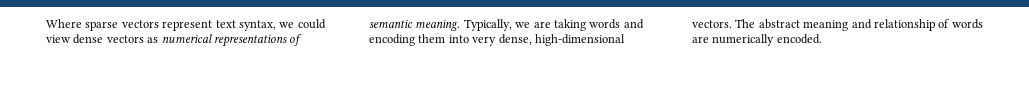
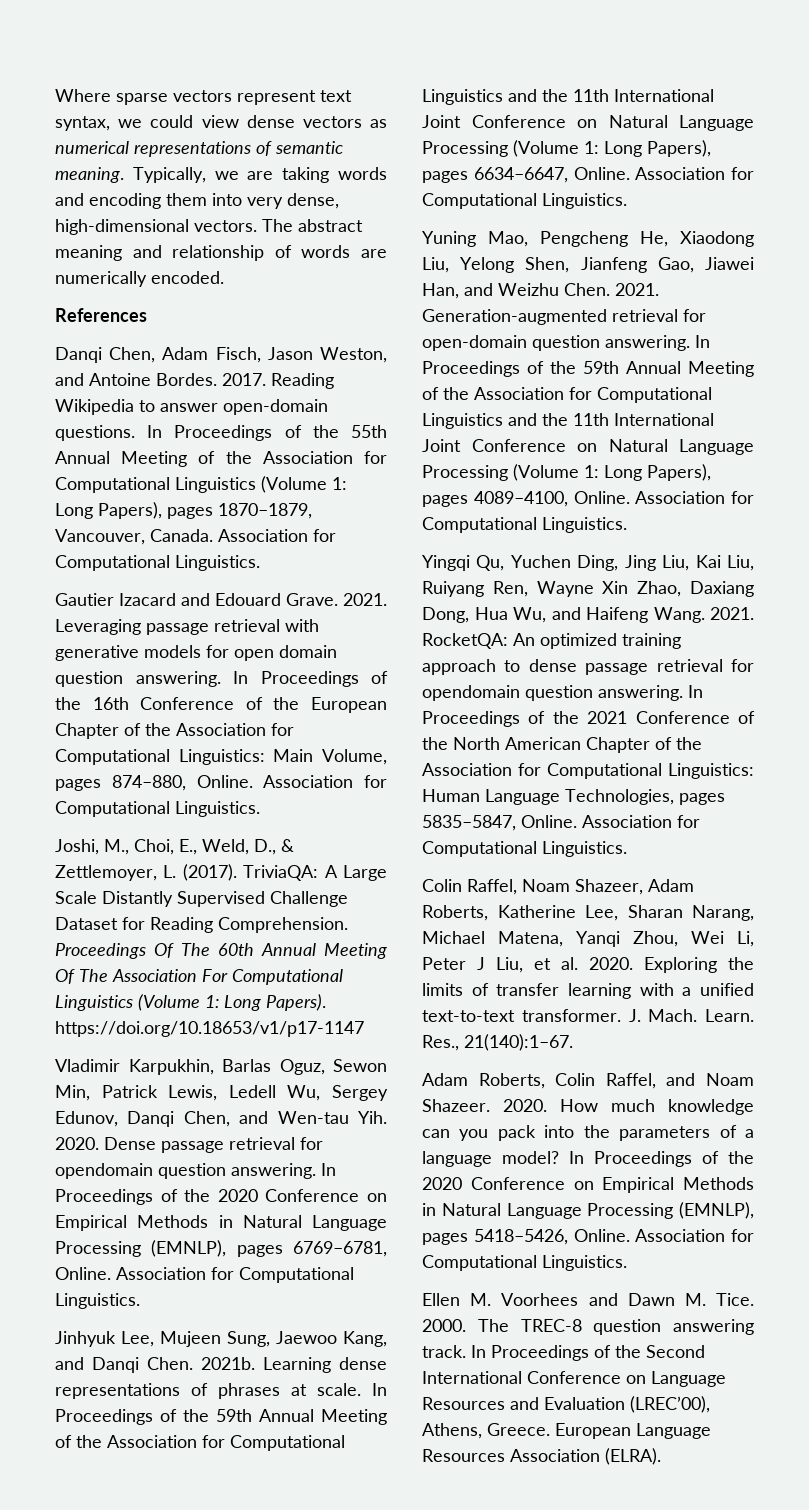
(822, 39) none -> [55,308,147,322] [55,347,387,363] [55,373,334,389] [55,399,328,415] [55,425,387,441] [55,451,387,467] [55,476,347,493] [55,502,312,519] [55,529,336,545] [55,555,260,571] [55,593,387,606] [55,619,319,635] [55,645,337,661] [55,671,388,687] [55,697,387,713] [55,723,294,739] [55,749,388,765] [55,775,387,791] [55,801,260,817] [55,839,294,855] [55,864,387,881] [55,891,348,907] [55,917,348,933] [55,943,387,959] [55,969,343,985] [55,994,326,1011] [55,1021,364,1037] [55,1059,387,1075] [55,1085,388,1101] [55,1111,387,1127] [55,1137,323,1153] [55,1163,336,1179] [55,1189,387,1205] [55,1215,387,1231] [55,1240,387,1257] [55,1267,354,1283] [55,1293,140,1309] [55,1331,387,1347] [55,1357,387,1373] [55,1383,387,1399] [55,1409,387,1425] [55,1435,345,1451] [422,89,714,105] [422,115,754,131] [422,140,711,157] [422,167,754,183] [422,193,627,209] [422,231,754,247] [422,257,754,273] [422,283,659,299] [422,309,706,325] [422,335,710,351] [422,361,754,377] [422,387,712,403] [422,413,714,429] [422,439,754,455] [422,464,711,481] [422,491,754,507] [422,517,627,533] [422,555,754,571] [422,581,754,597] [422,607,754,623] [422,633,681,649] [422,659,754,675] [422,685,703,701] [422,711,755,727] [422,737,702,753] [422,763,754,779] [422,789,725,805] [422,815,700,831] [422,841,627,857] [422,879,694,895] [422,905,754,921] [422,931,754,947] [422,957,754,973] [422,983,754,999] [422,1009,754,1022] [422,1034,573,1051] [422,1073,754,1089] [422,1099,754,1115] [422,1125,754,1141] [422,1151,754,1167] [422,1177,754,1193] [422,1202,754,1219] [422,1229,754,1245] [422,1255,627,1271] [422,1293,754,1306] [422,1319,754,1335] [422,1345,705,1361] [422,1371,726,1387] [422,1396,710,1413] [422,1423,711,1439] [422,1448,661,1465] // References // Danqi Chen, Adam Fisch, Jason Weston, and Antoine Bordes. 2017. Reading Wikipedia to answer open-domain questions. In Proceedings of the 55th Annual Meeting of the Association for Computational Linguistics (Volume 1: Long Papers), pages 1870–1879, Vancouver, Canada. Association for Computational Linguistics. // Gautier Izacard and Edouard Grave. 2021. Leveraging passage retrieval with generative models for open domain question answering. In Proceedings of the 16th Conference of the European Chapter of the Association for Computational Linguistics: Main Volume, pages 874–880, Online. Association for Computational Linguistics. // Joshi, M., Choi, E., Weld, D., & Zettlemoyer, L. (2017). TriviaQA: A Large Scale Distantly Supervised Challenge Dataset for Reading Comprehension. Proceedings Of The 60th Annual Meeting Of The Association For Computational Linguistics (Volume 1: Long Papers). https://doi.org/10.18653/v1/p17-1147 // Vladimir Karpukhin, Barlas Oguz, Sewon Min, Patrick Lewis, Ledell Wu, Sergey Edunov, Danqi Chen, and Wen-tau Yih. 2020. Dense passage retrieval for opendomain question answering. In Proceedings of the 2020 Conference on Empirical Methods in Natural Language Processing (EMNLP), pages 6769–6781, Online. Association for Computational Linguistics. // Jinhyuk Lee, Mujeen Sung, Jaewoo Kang, and Danqi Chen. 2021b. Learning dense representations of phrases at scale. In Proceedings of the 59th Annual Meeting of the Association for Computational Linguistics and the 11th International Joint Conference on Natural Language Processing (Volume 1: Long Papers), pages 6634–6647, Online. Association for Computational Linguistics. // Yuning Mao, Pengcheng He, Xiaodong Liu, Yelong Shen, Jianfeng Gao, Jiawei Han, and Weizhu Chen. 2021. Generation-augmented retrieval for open-domain question answering. In Proceedings of the 59th Annual Meeting of the Association for Computational Linguistics and the 11th International Joint Conference on Natural Language Processing (Volume 1: Long Papers), pages 4089–4100, Online. Association for Computational Linguistics. // Yingqi Qu, Yuchen Ding, Jing Liu, Kai Liu, Ruiyang Ren, Wayne Xin Zhao, Daxiang Dong, Hua Wu, and Haifeng Wang. 2021. RocketQA: An optimized training approach to dense passage retrieval for opendomain question answering. In Proceedings of the 2021 Conference of the North American Chapter of the Association for Computational Linguistics: Human Language Technologies, pages 5835–5847, Online. Association for Computational Linguistics. // Colin Raffel, Noam Shazeer, Adam Roberts, Katherine Lee, Sharan Narang, Michael Matena, Yanqi Zhou, Wei Li, Peter J Liu, et al. 2020. Exploring the limits of transfer learning with a unified text-to-text transformer. J. Mach. Learn. Res., 21(140):1–67. // Adam Roberts, Colin Raffel, and Noam Shazeer. 2020. How much knowledge can you pack into the parameters of a language model? In Proceedings of the 2020 Conference on Empirical Methods in Natural Language Processing (EMNLP), pages 5418–5426, Online. Association for Computational Linguistics. // Ellen M. Voorhees and Dawn M. Tice. 2000. The TREC-8 question answering track. In Proceedings of the Second International Conference on Language Resources and Evaluation (LREC’00), Athens, Greece. European Language Resources Association (ELRA).

